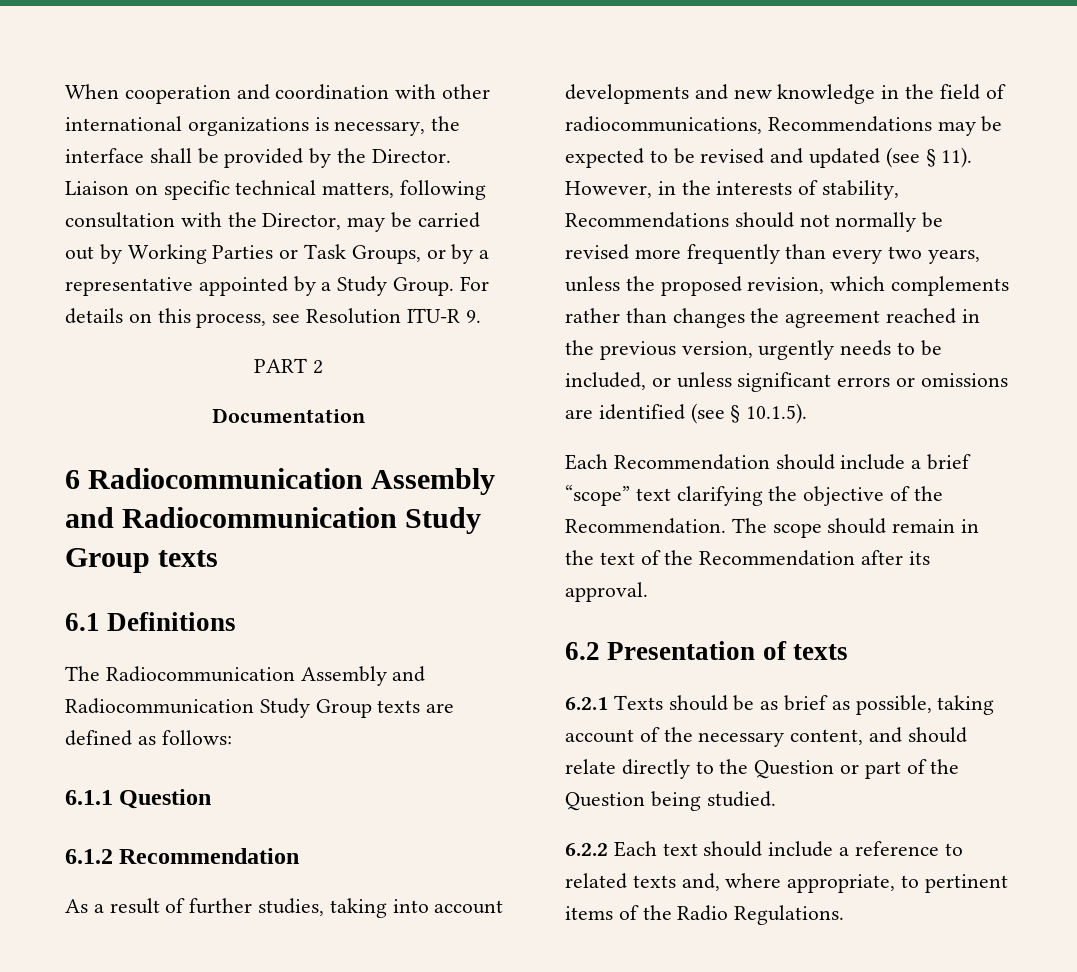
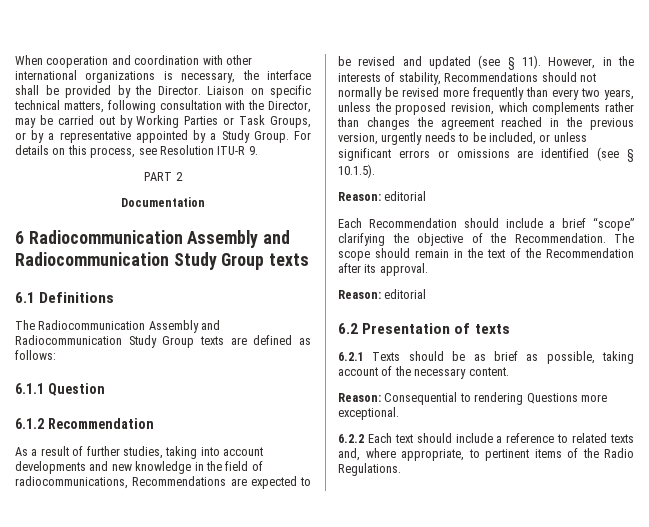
[937,116,1003,136] may be -> [230,478,247,486] are
(808, 413) none -> [338,191,427,201] // Reason: editorial
[635,488,671,501] text -> (634, 224) none
(648, 592) none -> [338,289,427,299] // Reason: editorial
[790,727,967,745] [565,759,960,779] [565,791,776,811] content, and should relate directly to the Question or part of the Question being studied. -> [468,367,509,376] [338,392,607,405] [338,407,399,420] content. // Reason: Consequential to rendering Questions more exceptional.

